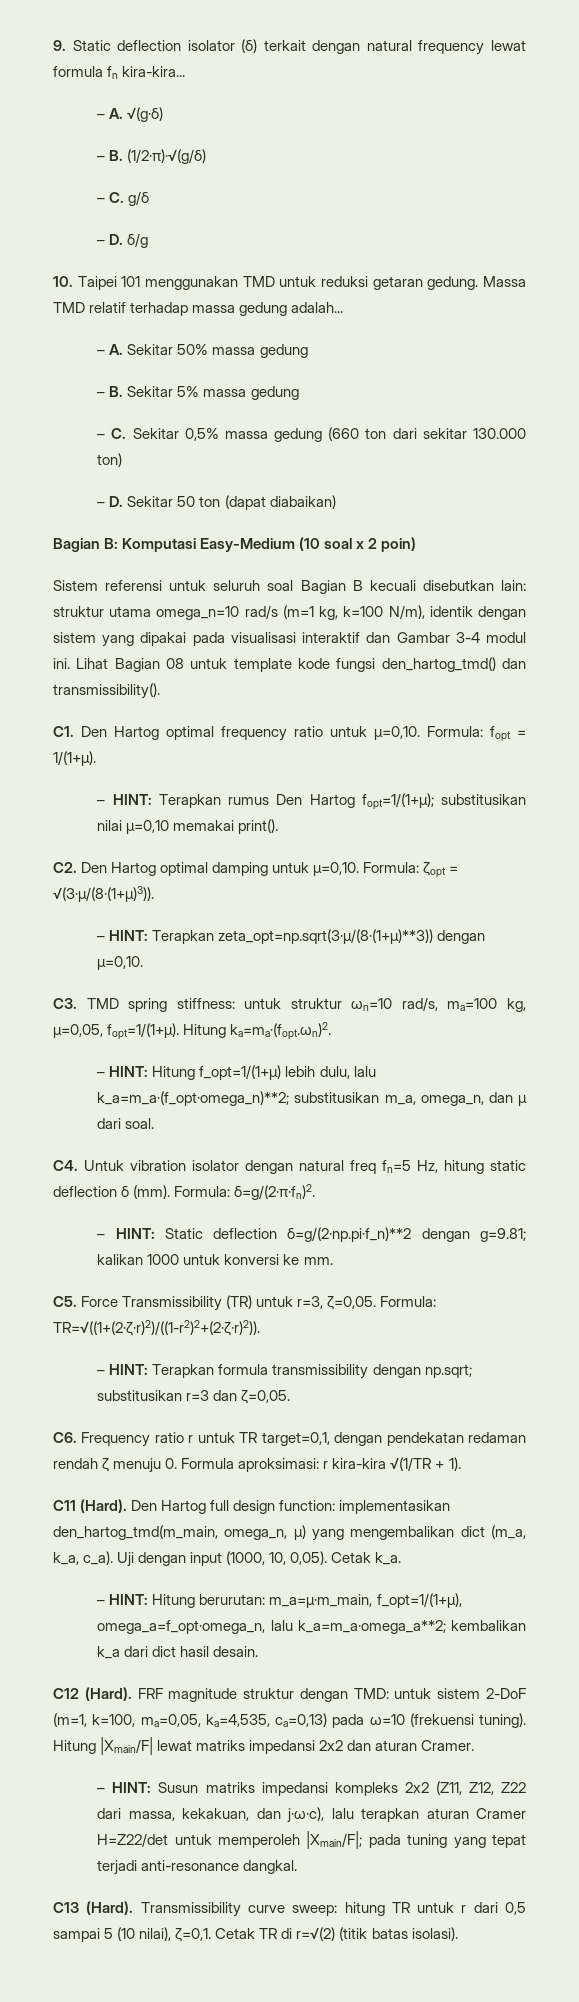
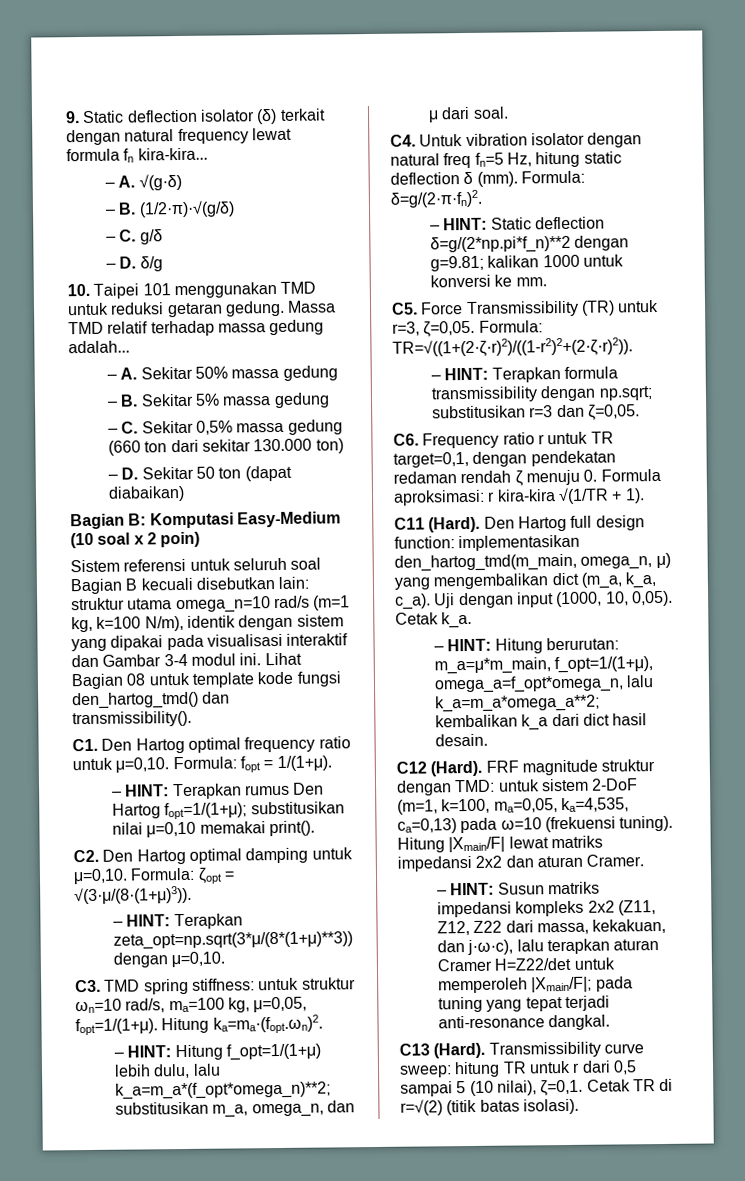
[218,929,434,944] zeta_opt=np.sqrt(3·μ/(8·(1+μ)**3)) -> [113,931,354,950] zeta_opt=np.sqrt(3*μ/(8*(1+μ)**3))
[97,1091,290,1106] k_a=m_a·(f_opt·omega_n)**2; -> [115,1081,332,1100] k_a=m_a*(f_opt*omega_n)**2;
[287,1227,412,1242] δ=g/(2·np.pi·f_n)**2 -> [430,235,572,254] δ=g/(2*np.pi*f_n)**2
[269,1593,462,1608] [97,1620,446,1634] m_a=μ·m_main, f_opt=1/(1+μ), omega_a=f_opt·omega_n, lalu k_a=m_a·omega_a**2; -> [434,656,654,675] [434,675,655,694] [435,694,601,713] m_a=μ*m_main, f_opt=1/(1+μ), omega_a=f_opt*omega_n, lalu k_a=m_a*omega_a**2;

